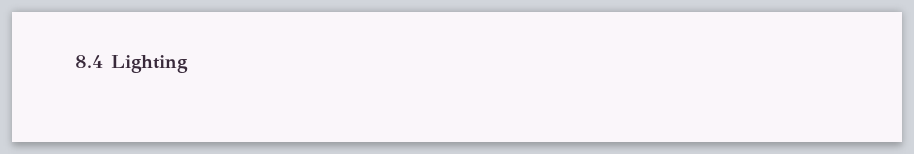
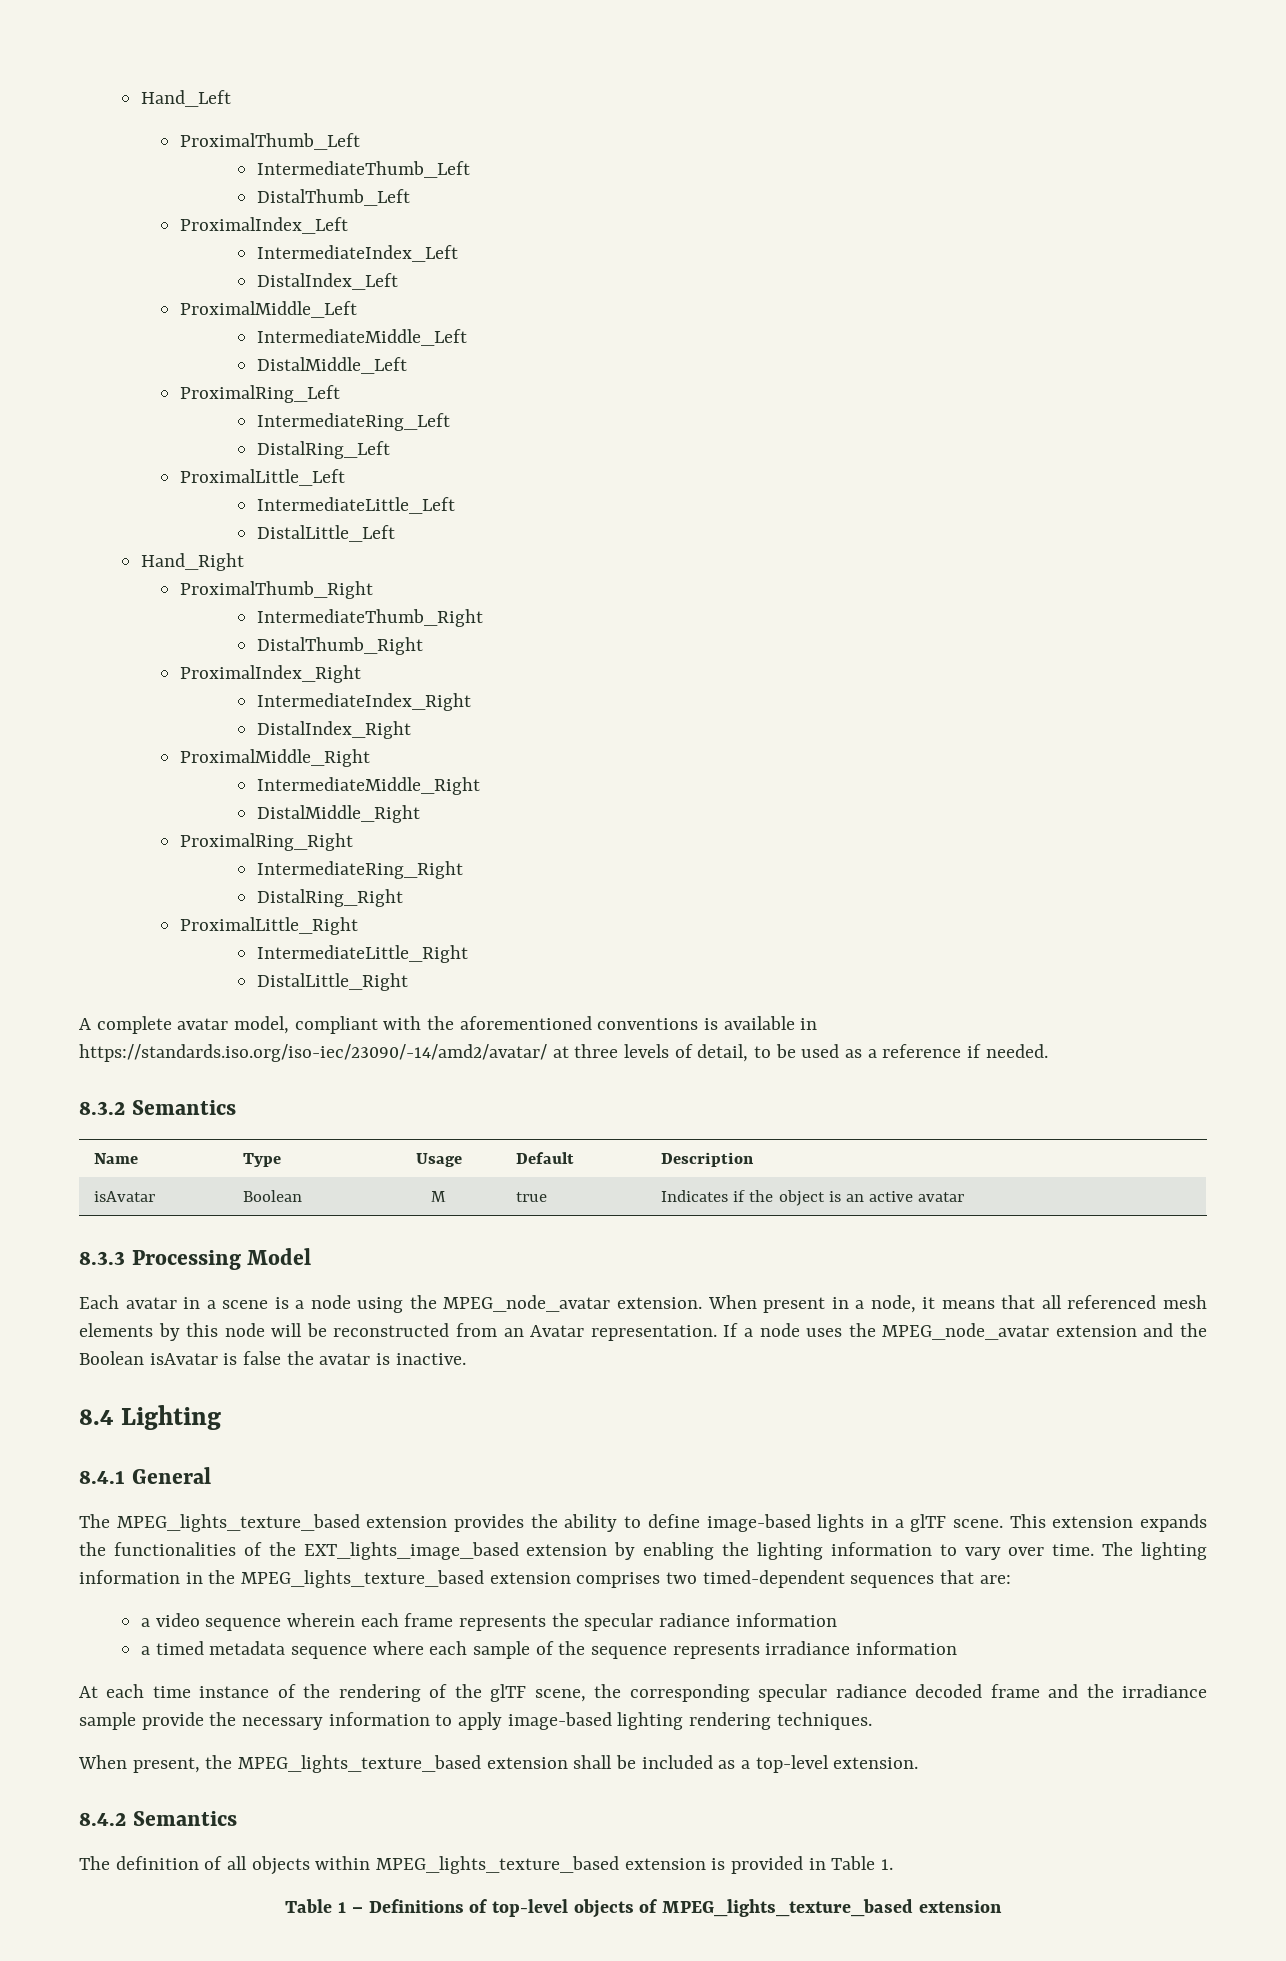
[75,55,188,73] 8.4 Lighting -> [140,90,231,107] [179,133,360,150] [257,161,471,178] [257,189,411,206] [179,217,348,234] [257,245,459,262] [257,273,399,290] [179,301,357,318] [257,329,468,346] [257,357,408,374] [179,385,340,403] [257,413,451,431] [257,441,391,459] [179,469,345,486] [257,497,456,514] [257,525,396,542] [140,553,244,571] [179,581,373,599] [257,609,484,627] [257,637,424,655] [179,665,361,683] [257,693,472,711] [257,721,412,739] [179,749,370,767] [257,777,481,795] [257,805,421,823] [179,833,353,851] [257,861,464,879] [257,889,404,907] [179,917,358,935] [257,945,469,963] [257,973,409,991] [79,1016,818,1034] [79,1044,1048,1062] [79,1100,236,1115] [94,1153,139,1164] [243,1153,282,1167] [415,1153,462,1167] [516,1152,575,1164] [661,1152,755,1167] [94,1191,156,1202] [243,1190,303,1202] [431,1191,446,1202] [516,1192,548,1202] [661,1190,965,1206] [79,1248,312,1270] [79,1295,1207,1313] [79,1323,1207,1341] [79,1351,466,1365] [79,1405,221,1430] [79,1467,211,1484] [79,1514,1207,1532] [79,1542,1207,1560] [79,1570,1011,1588] [140,1613,837,1631] [140,1641,957,1659] [79,1684,1207,1702] [79,1712,872,1730] [78,1755,919,1773] [79,1811,237,1826] [79,1856,894,1875] [285,1899,1002,1918] Hand_Left // ProximalThumb_Left // IntermediateThumb_Left // DistalThumb_Left // ProximalIndex_Left // IntermediateIndex_Left // DistalIndex_Left // ProximalMiddle_Left // IntermediateMiddle_Left // DistalMiddle_Left // ProximalRing_Left // IntermediateRing_Left // DistalRing_Left // ProximalLittle_Left // IntermediateLittle_Left // DistalLittle_Left // Hand_Right // ProximalThumb_Right // IntermediateThumb_Right // DistalThumb_Right // ProximalIndex_Right // IntermediateIndex_Right // DistalIndex_Right // ProximalMiddle_Right // IntermediateMiddle_Right // DistalMiddle_Right // ProximalRing_Right // IntermediateRing_Right // DistalRing_Right // ProximalLittle_Right // IntermediateLittle_Right // DistalLittle_Right // A complete avatar model, compliant with the aforementioned conventions is available in https://standards.iso.org/iso-iec/23090/-14/amd2/avatar/ at three levels of detail, to be used as a reference if needed. // 8.3.2 Semantics // Name | Type | Usage | Default | Description // isAvatar | Boolean | M | true | Indicates if the object is an active avatar // 8.3.3 Processing Model // Each avatar in a scene is a node using the MPEG_node_avatar extension. When present in a node, it means that all referenced mesh elements by this node will be reconstructed from an Avatar representation. If a node uses the MPEG_node_avatar extension and the Boolean isAvatar is false the avatar is inactive. // 8.4 Lighting // 8.4.1 General // The MPEG_lights_texture_based extension provides the ability to define image-based lights in a glTF scene. This extension expands the functionalities of the EXT_lights_image_based extension by enabling the lighting information to vary over time. The lighting information in the MPEG_lights_texture_based extension comprises two timed-dependent sequences that are: // a video sequence wherein each frame represents the specular radiance information // a timed metadata sequence where each sample of the sequence represents irradiance information // At each time instance of the rendering of the glTF scene, the corresponding specular radiance decoded frame and the irradiance sample provide the necessary information to apply image-based lighting rendering techniques. // When present, the MPEG_lights_texture_based extension shall be included as a top-level extension. // 8.4.2 Semantics // The definition of all objects within MPEG_lights_texture_based extension is provided in Table 1. // Table 1 – Definitions of top-level objects of MPEG_lights_texture_based extension

